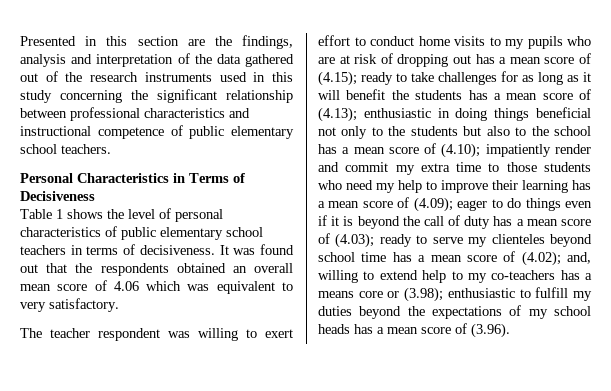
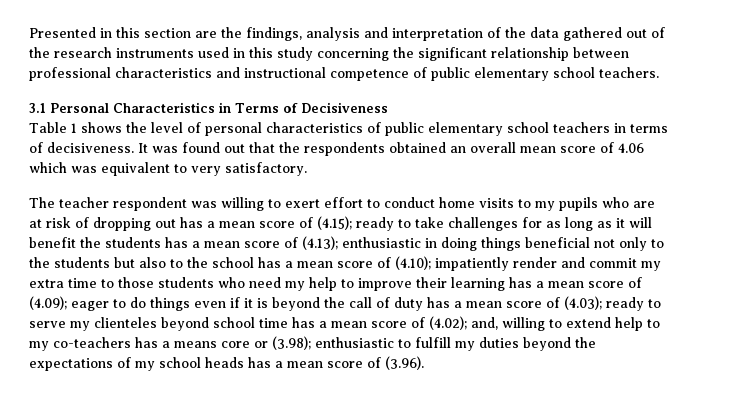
(111, 149) none -> [29,103,46,113] 3.1

